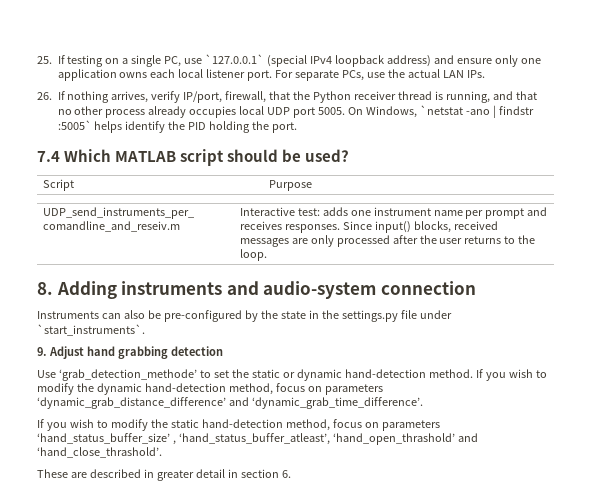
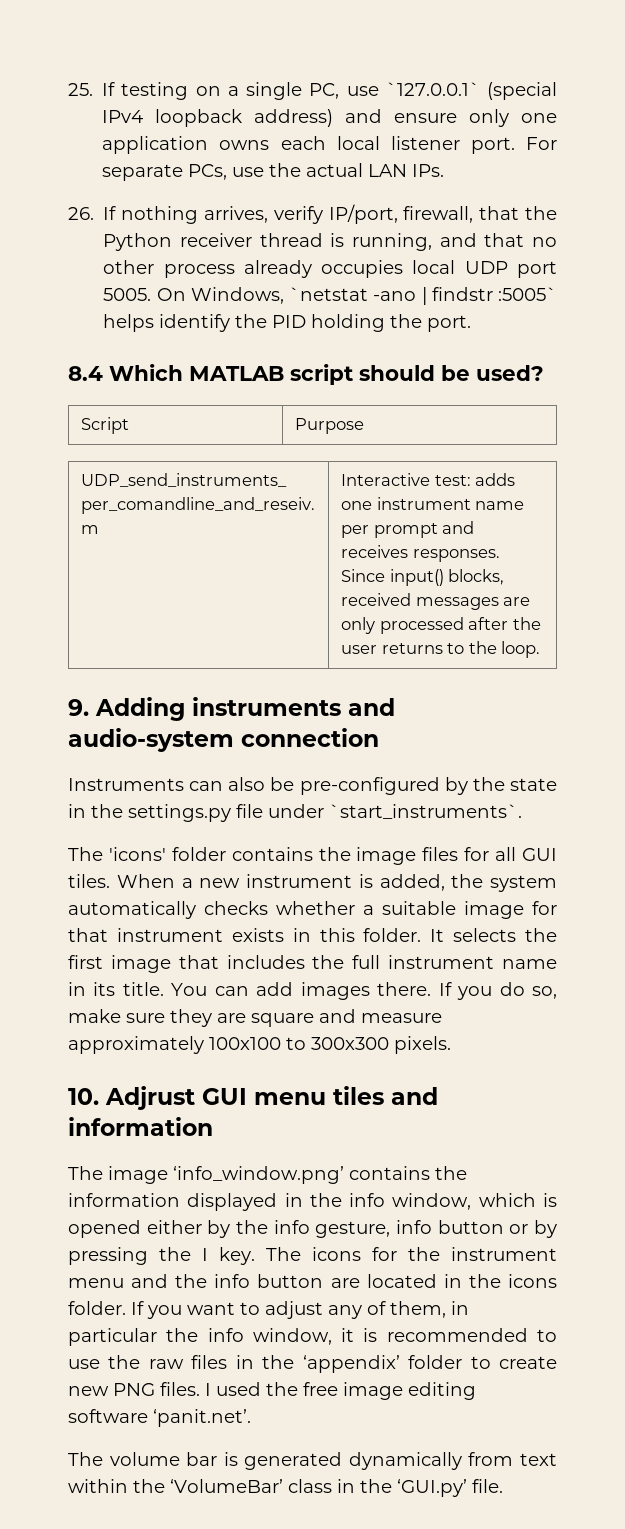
[37,151,60,162] 7.4 -> [68,366,103,381] 8.4
[37,282,53,295] 8. -> [68,699,89,716] 9.
[37,346,223,359] [37,369,547,381] [37,383,383,395] [37,397,423,409] [37,419,440,431] [37,433,478,445] [37,447,162,458] [37,469,291,481] 9. Adjust hand grabbing detection // Use ‘grab_detection_methode’ to set the static or dynamic hand-detection method. If you wish to modify the dynamic hand-detection method, focus on parameters ‘dynamic_grab_distance_difference’ and ‘dynamic_grab_time_difference’. // If you wish to modify the static hand-detection method, focus on parameters ‘hand_status_buffer_size’ , ‘hand_status_buffer_atleast’, ‘hand_open_thrashold’ and ‘hand_close_thrashold’. // These are described in greater detail in section 6. -> [68,847,558,865] [68,874,557,892] [68,901,557,919] [68,928,557,942] [68,955,557,973] [68,982,557,1000] [68,1009,442,1027] [68,1036,451,1054] [68,1086,438,1110] [68,1117,213,1136] [68,1166,467,1184] [68,1193,557,1211] [68,1220,557,1238] [68,1247,557,1265] [68,1274,557,1288] [68,1301,469,1319] [68,1328,557,1346] [68,1355,557,1373] [68,1382,476,1400] [68,1409,251,1427] [68,1452,557,1470] [68,1479,503,1497] The 'icons' folder contains the image files for all GUI tiles. When a new instrument is added, the system automatically checks whether a suitable image for that instrument exists in this folder. It selects the first image that includes the full instrument name in its title. You can add images there. If you do so, make sure they are square and measure approximately 100x100 to 300x300 pixels. // 10. Adjrust GUI menu tiles and information // The image ‘info_window.png’ contains the information displayed in the info window, which is opened either by the info gesture, info button or by pressing the I key. The icons for the instrument menu and the info button are located in the icons folder. If you want to adjust any of them, in particular the info window, it is recommended to use the raw files in the ‘appendix’ folder to create new PNG files. I used the free image editing software ‘panit.net’. // The volume bar is generated dynamically from text within the ‘VolumeBar’ class in the ‘GUI.py’ file.

